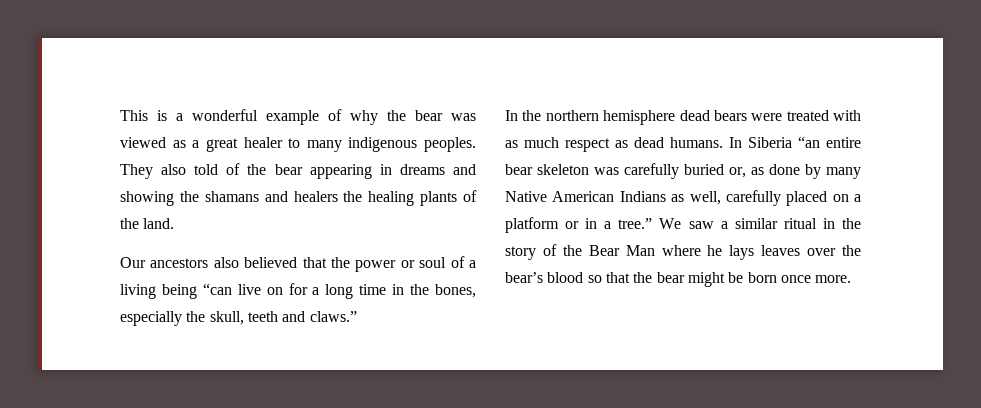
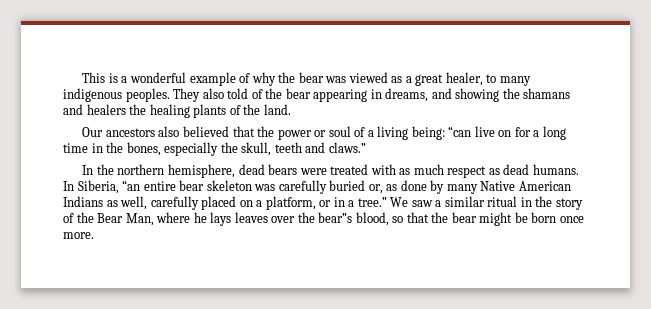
[243,137,283,148] healer -> [445,72,483,86] healer,
[399,164,445,175] dreams -> [385,88,429,102] dreams,
[161,284,197,299] being -> [411,126,445,140] being:
[603,110,676,125] hemisphere -> [168,164,236,178] hemisphere,
[748,137,792,148] Siberia -> [77,180,119,194] Siberia,
[505,217,559,233] platform -> [265,196,316,210] platform,
[625,245,655,256] Man -> [125,213,154,226] Man,
[505,272,584,283] bear’s blood -> [318,212,389,226] bear”s blood,

